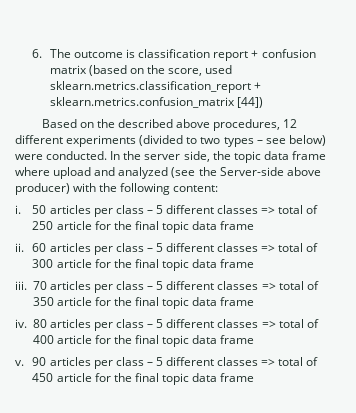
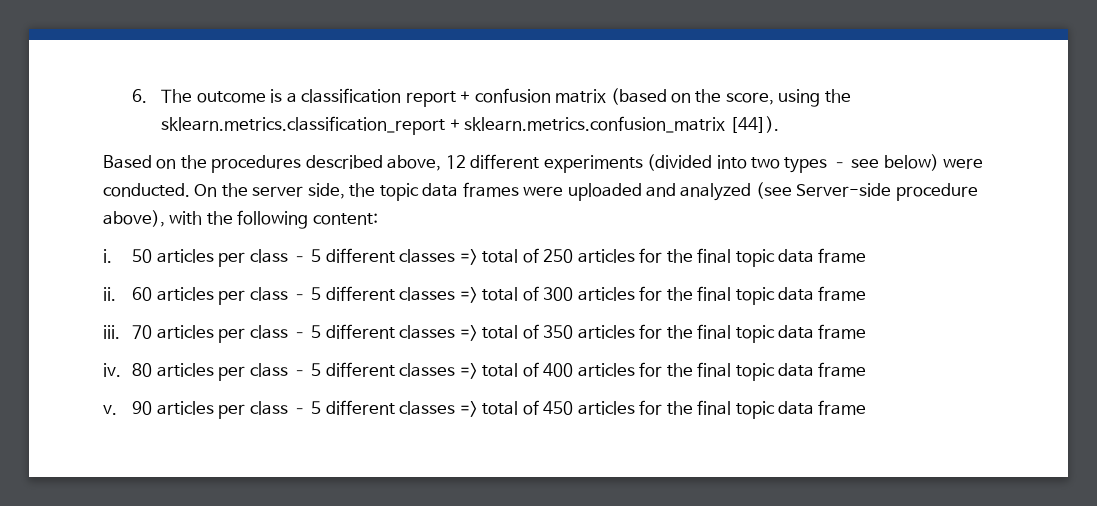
(136, 53) none -> [286,92,297,103] a
[205,65,233,74] used -> [778,89,851,107] using the
[236,97,263,108] [44]) -> [729,116,779,133] [44]).
[117,119,281,131] described above procedures, -> [211,155,442,173] procedures described above,
[186,137,198,144] to -> [716,155,747,169] into
[110,151,121,160] In -> [194,184,218,197] On
[291,151,326,160] [15,167,321,179] [15,183,70,195] frame where upload and analyzed (see the Server-side above producer) -> [462,182,978,201] [103,210,165,227] frames were uploaded and analyzed (see Server-side procedure above),
[56,221,92,230] article -> [577,249,635,263] articles
[56,259,92,268] article -> [577,287,635,301] articles
[56,297,92,306] article -> [577,325,635,339] articles
[56,335,92,344] article -> [577,363,635,377] articles
[56,373,92,382] article -> [577,401,635,415] articles

